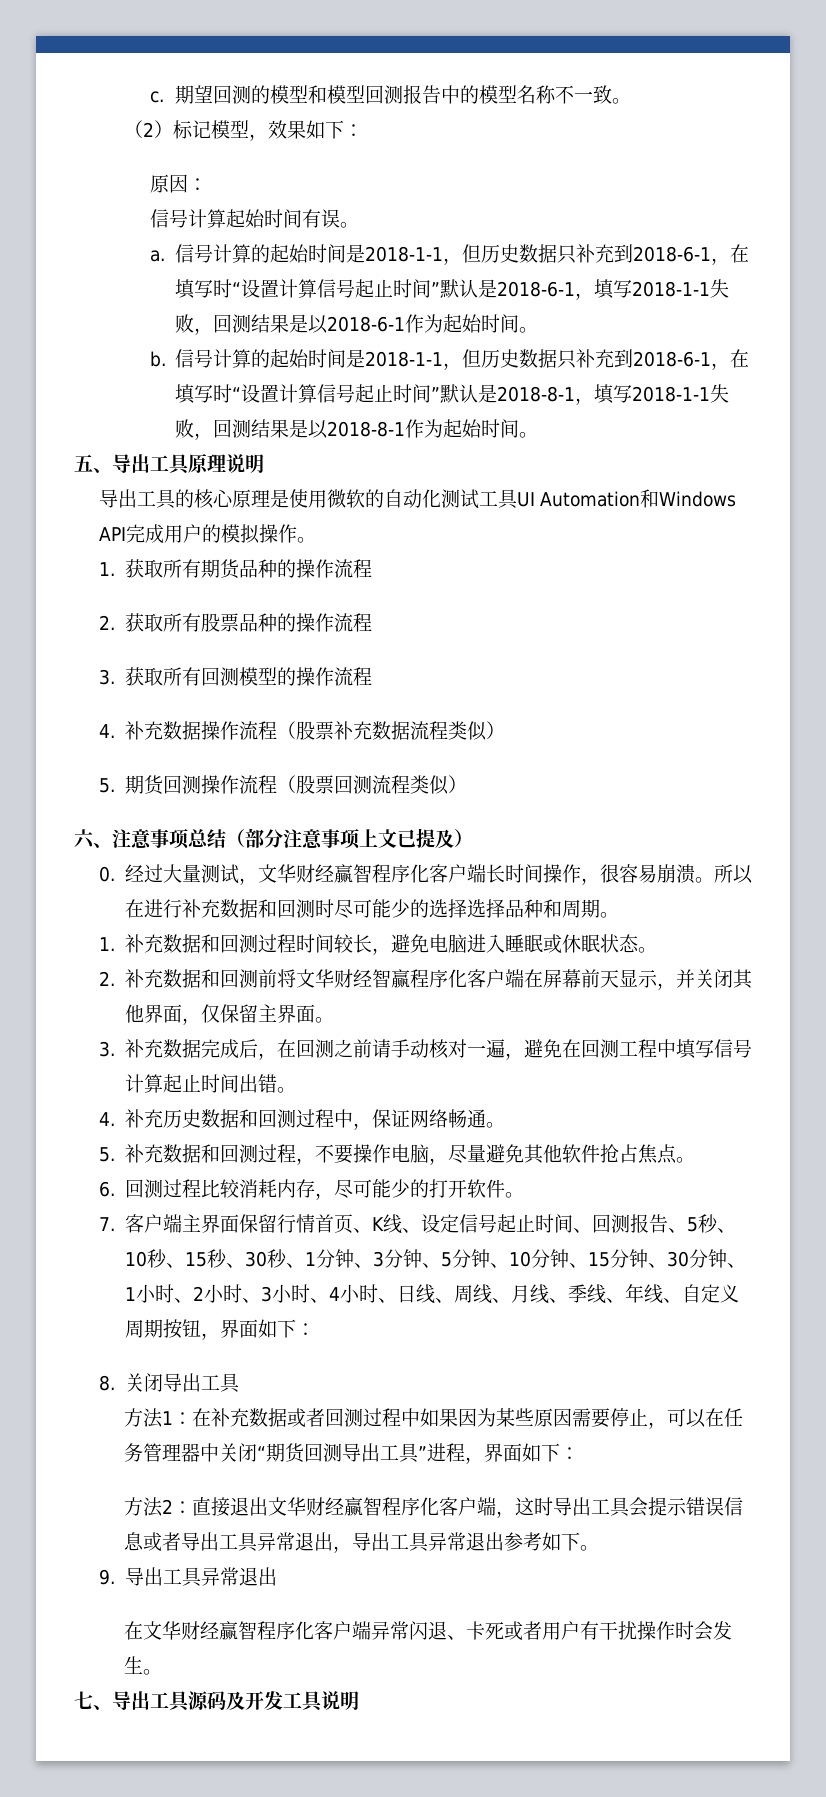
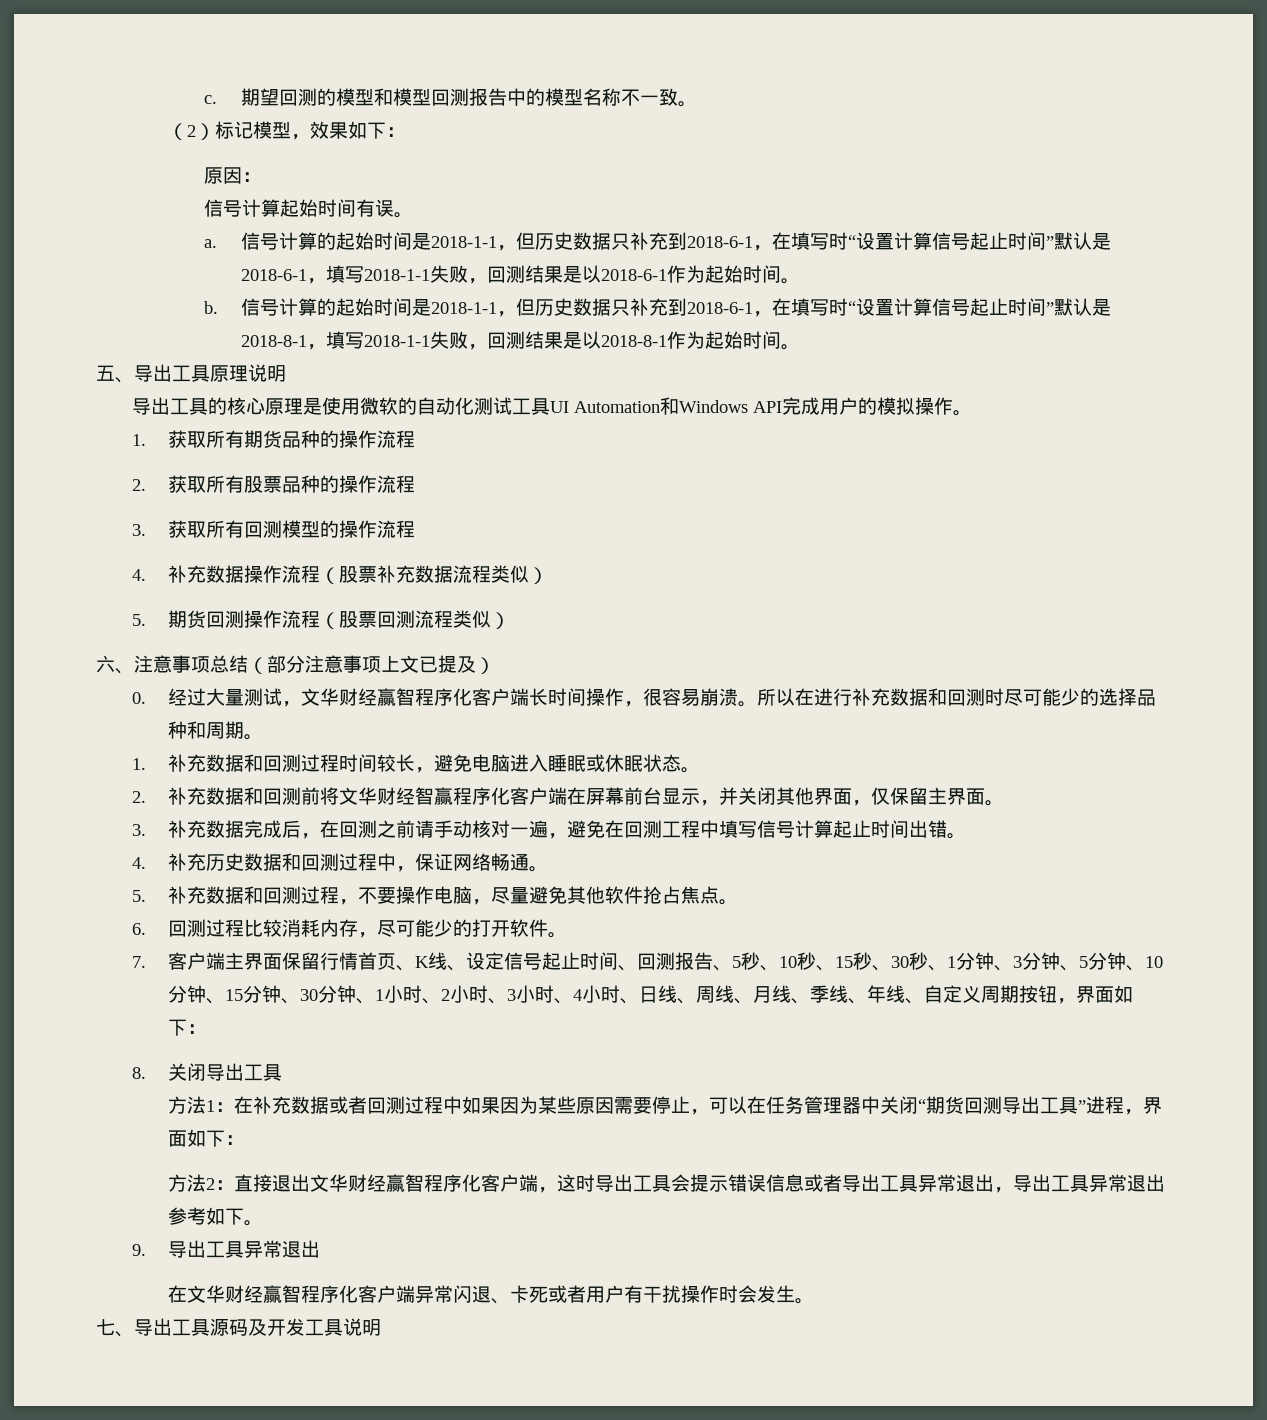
[466,899,505,918] 选择 -> (1138, 697) none
[599,970,619,988] 天 -> [643,787,663,805] 台

